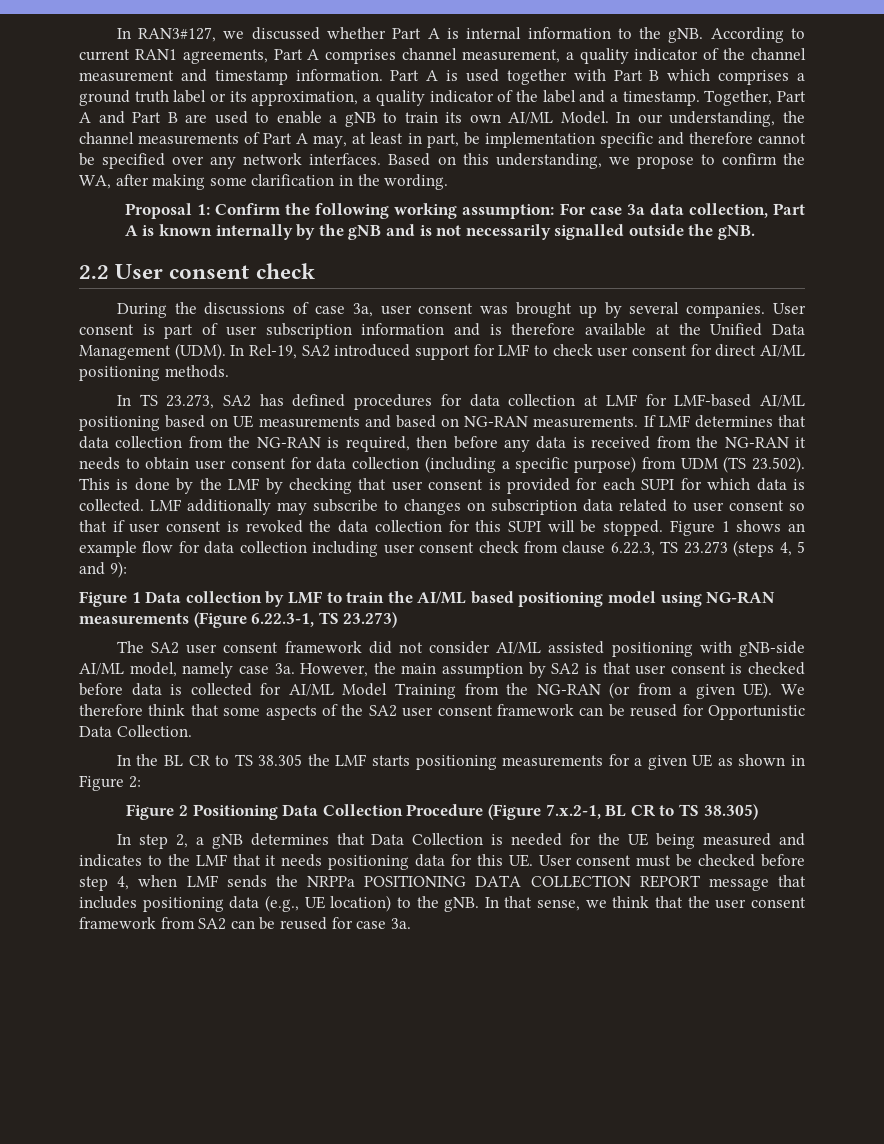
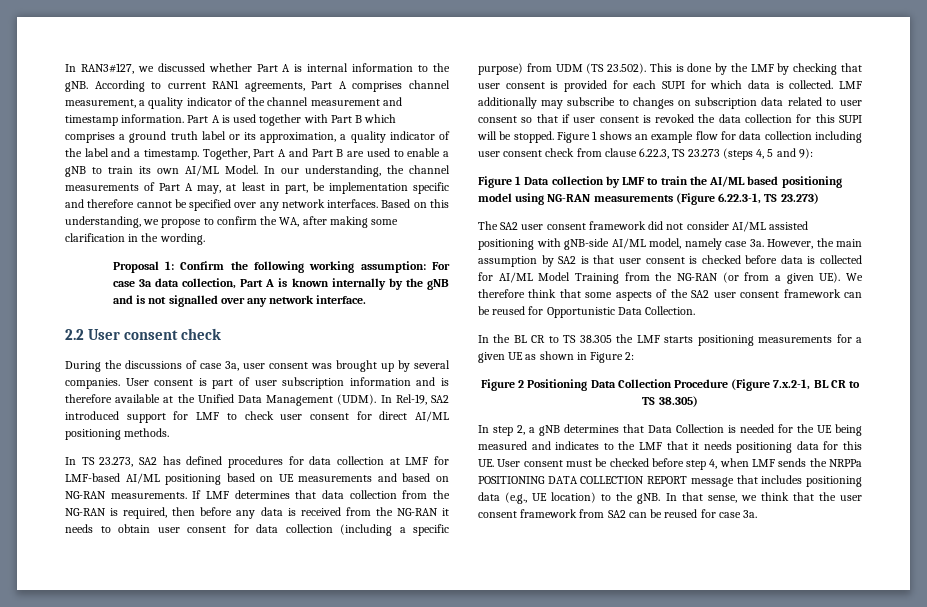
[465,224,756,240] necessarily signalled outside the gNB. -> [168,295,367,307] signalled over any network interface.

